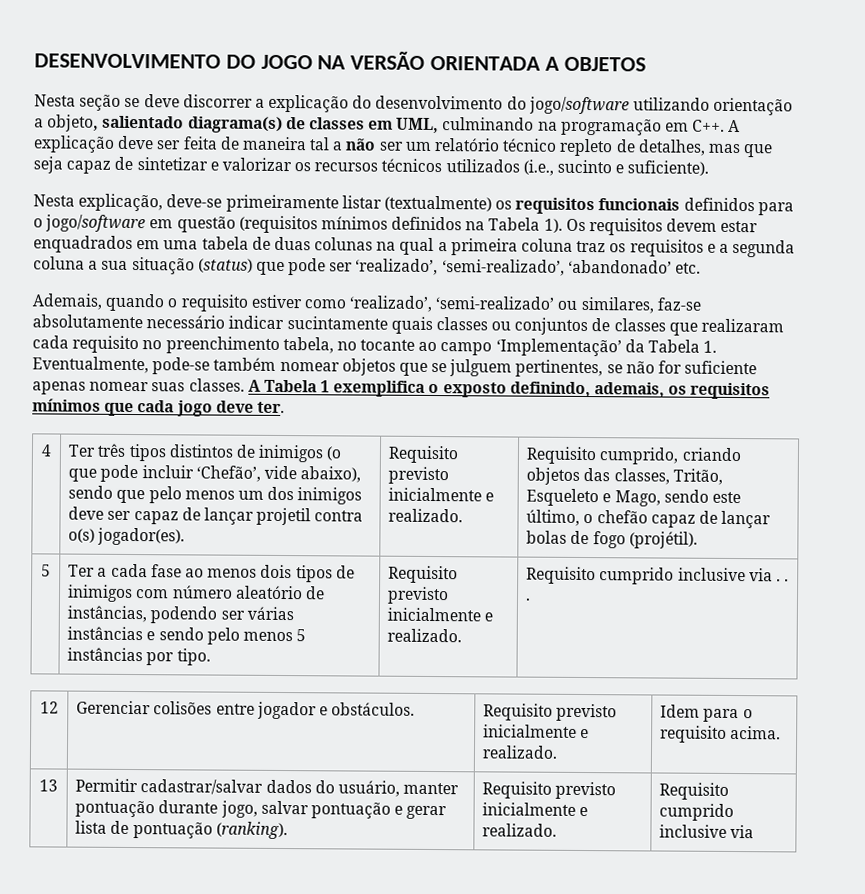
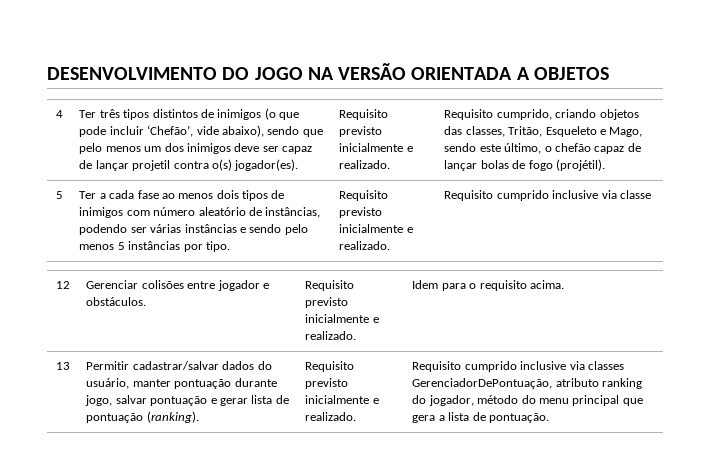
[34,94,794,116] [34,114,741,136] [33,135,774,158] [33,156,710,176] [33,193,794,216] [33,214,759,236] [33,235,796,258] [33,256,702,276] [32,293,701,314] [32,314,785,336] [32,335,718,357] [32,356,758,378] [32,378,771,400] [32,398,285,417] // Nesta seção se deve discorrer a explicação do desenvolvimento do jogo/software utilizando orientação a objeto, salientado diagrama(s) de classes em UML, culminando na programação em C++. A explicação deve ser feita de maneira tal a não ser um relatório técnico repleto de detalhes, mas que seja capaz de sintetizar e valorizar os recursos técnicos utilizados (i.e., sucinto e suficiente). // Nesta explicação, deve-se primeiramente listar (textualmente) os requisitos funcionais definidos para o jogo/software em questão (requisitos mínimos definidos na Tabela 1). Os requisitos devem estar enquadrados em uma tabela de duas colunas na qual a primeira coluna traz os requisitos e a segunda coluna a sua situação (status) que pode ser ‘realizado’, ‘semi-realizado’, ‘abandonado’ etc. // Ademais, quando o requisito estiver como ‘realizado’, ‘semi-realizado’ ou similares, faz-se absolutamente necessário indicar sucintamente quais classes ou conjuntos de classes que realizaram cada requisito no preenchimento tabela, no tocante ao campo ‘Implementação’ da Tabela 1. Eventualmente, pode-se também nomear objetos que se julguem pertinentes, se não for suficiente apenas nomear suas classes. A Tabela 1 exemplifica o exposto definindo, ademais, os requisitos mínimos que cada jogo deve ter. -> (609, 73) none
[775,578,790,582] [525,597,532,601] . . . -> [619,190,651,199] classe
(755, 831) none -> [587,361,624,370] [412,378,643,389] [412,395,643,406] [412,412,549,423] classes GerenciadorDePontuação, atributo ranking do jogador, método do menu principal que gera a lista de pontuação.

